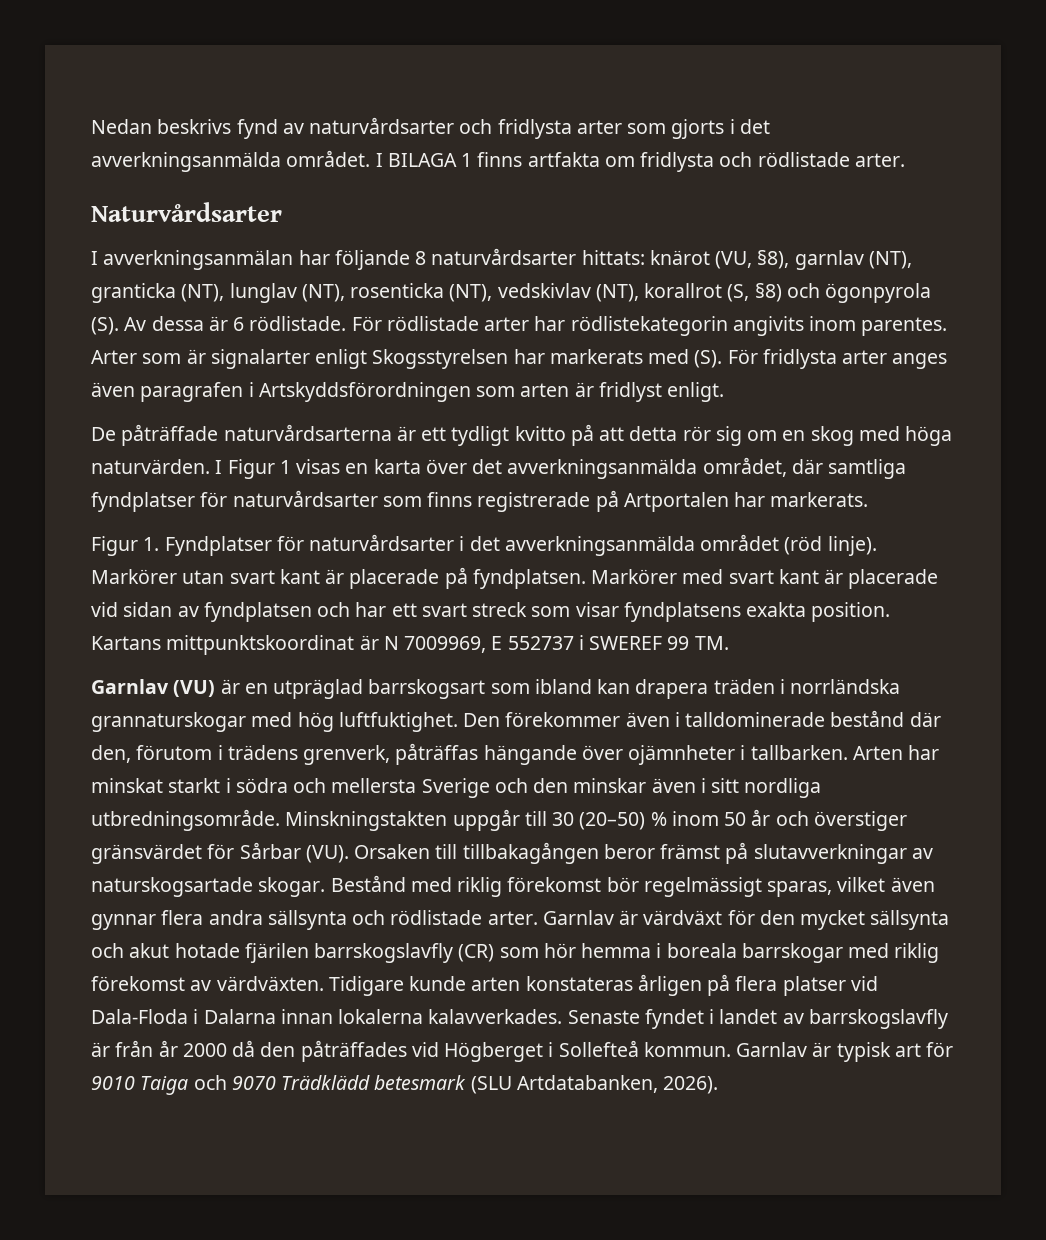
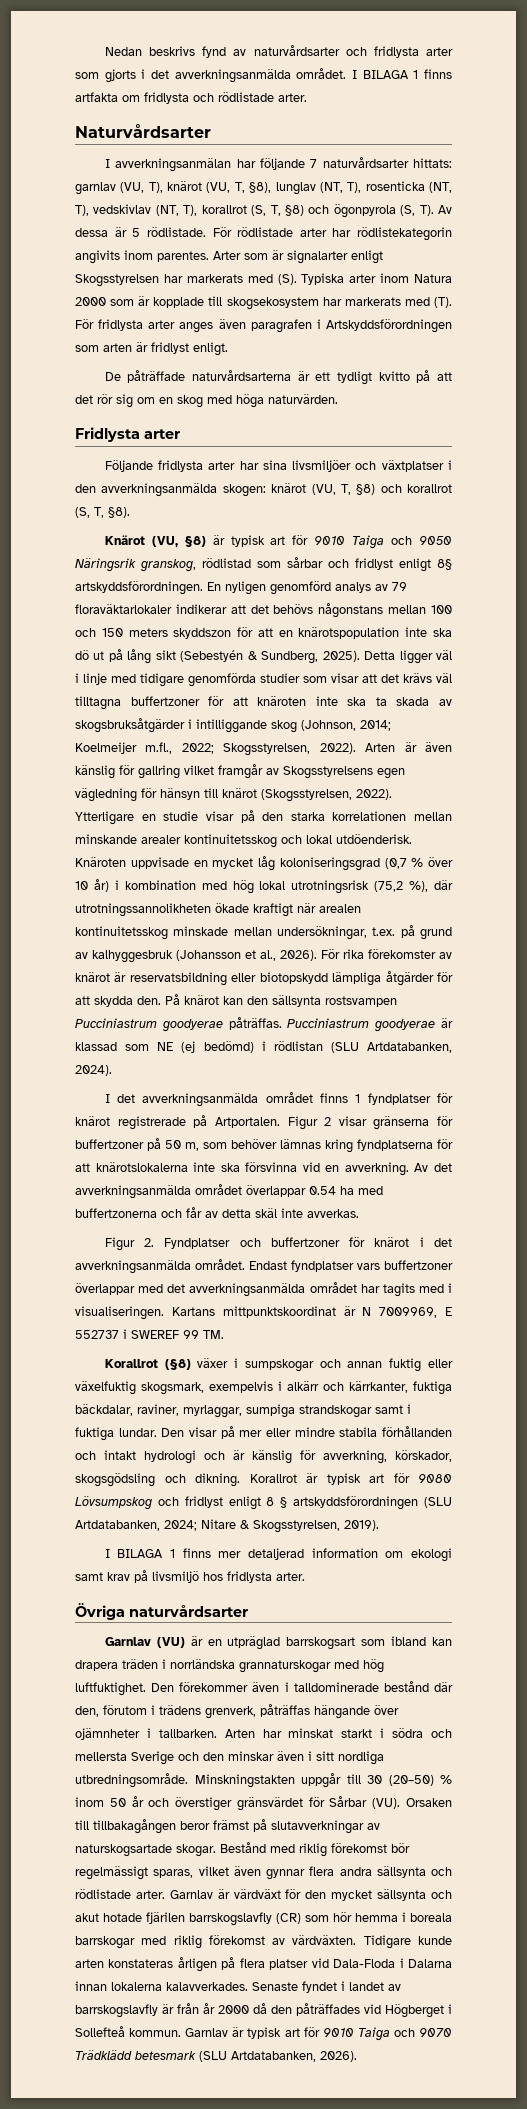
[415,251,427,265] 8 -> [310,159,318,168] 7
[649,250,912,270] [91,283,750,303] knärot (VU, §8), garnlav (NT), granticka (NT), lunglav (NT), rosenticka (NT), vedskivlav (NT), korallrot (S, -> [75,181,453,195] [75,204,281,216] garnlav (VU, T), knärot (VU, T, §8), lunglav (NT, T), rosenticka (NT, T), vedskivlav (NT, T), korallrot (S, T,
[91,317,119,335] (S). -> [400,205,434,216] (S, T).
[233,317,245,331] 6 -> [132,228,141,237] 5
(723, 359) none -> [301,273,452,285] [75,296,452,310] Typiska arter inom Natura 2000 som är kopplade till skogsekosystem har markerats med (T).
[629,426,678,441] detta -> [75,395,93,404] det
[215,457,907,479] [91,490,869,512] [91,534,877,556] [91,567,939,589] [91,602,891,622] I Figur 1 visas en karta över det avverkningsanmälda området, där samtliga fyndplatser för naturvårdsarter som finns registrerade på Artportalen har markerats. // Figur 1. Fyndplatser för naturvårdsarter i det avverkningsanmälda området (röd linje). Markörer utan svart kant är placerade på fyndplatsen. Markörer med svart kant är placerade vid sidan av fyndplatsen och har ett svart streck som visar fyndplatsens exakta position. -> [75,427,180,442] [104,460,452,472] [75,483,452,497] [75,507,130,518] [104,535,453,549] [75,557,452,572] [75,581,407,595] [75,603,452,618] [75,627,452,639] [75,649,452,664] [75,673,452,687] [75,696,452,710] [75,718,391,733] [75,742,452,756] [75,764,405,779] [75,788,392,802] [75,810,452,825] [75,834,412,848] [75,856,453,871] [75,879,453,894] [75,903,361,917] [75,925,452,940] [75,949,452,963] [75,971,453,986] [75,994,397,1007] [75,1017,454,1032] [75,1041,452,1053] [75,1065,112,1076] [104,1092,454,1107] [75,1115,453,1130] [75,1138,453,1153] [75,1162,452,1176] [75,1184,383,1199] [75,1207,359,1218] [104,1237,452,1251] [75,1259,453,1274] [75,1282,452,1297] [75,1306,164,1320] // Fridlysta arter // Följande fridlysta arter har sina livsmiljöer och växtplatser i den avverkningsanmälda skogen: knärot (VU, T, §8) och korallrot (S, T, §8). // Knärot (VU, §8) är typisk art för 9010 Taiga och 9050 Näringsrik granskog, rödlistad som sårbar och fridlyst enligt 8§ artskyddsförordningen. En nyligen genomförd analys av 79 floraväktarlokaler indikerar att det behövs någonstans mellan 100 och 150 meters skyddszon för att en knärotspopulation inte ska dö ut på lång sikt (Sebestyén & Sundberg, 2025). Detta ligger väl i linje med tidigare genomförda studier som visar att det krävs väl tilltagna buffertzoner för att knäroten inte ska ta skada av skogsbruksåtgärder i intilliggande skog (Johnson, 2014; Koelmeijer m.fl., 2022; Skogsstyrelsen, 2022). Arten är även känslig för gallring vilket framgår av Skogsstyrelsens egen vägledning för hänsyn till knärot (Skogsstyrelsen, 2022). Ytterligare en studie visar på den starka korrelationen mellan minskande arealer kontinuitetsskog och lokal utdöenderisk. Knäroten uppvisade en mycket låg koloniseringsgrad (0,7 % över 10 år) i kombination med hög lokal utrotningsrisk (75,2 %), där utrotningssannolikheten ökade kraftigt när arealen kontinuitetsskog minskade mellan undersökningar, t.ex. på grund av kalhyggesbruk (Johansson et al., 2026). För rika förekomster av knärot är reservatsbildning eller biotopskydd lämpliga åtgärder för att skydda den. På knärot kan den sällsynta rostsvampen Pucciniastrum goodyerae påträffas. Pucciniastrum goodyerae är klassad som NE (ej bedömd) i rödlistan (SLU Artdatabanken, 2024). // I det avverkningsanmälda området finns 1 fyndplatser för knärot registrerade på Artportalen. Figur 2 visar gränserna för buffertzoner på 50 m, som behöver lämnas kring fyndplatserna för att knärotslokalerna inte ska försvinna vid en avverkning. Av det avverkningsanmälda området överlappar 0.54 ha med buffertzonerna och får av detta skäl inte avverkas. // Figur 2. Fyndplatser och buffertzoner för knärot i det avverkningsanmälda området. Endast fyndplatser vars buffertzoner överlappar med det avverkningsanmälda området har tagits med i visualiseringen.
(729, 643) none -> [104,1358,453,1372] [75,1381,452,1395] [75,1404,411,1418] [75,1426,452,1441] [75,1450,452,1464] [75,1473,452,1487] [75,1496,452,1510] [75,1519,379,1533] [104,1548,452,1562] [75,1570,305,1583] [75,1603,248,1620] // Korallrot (§8) växer i sumpskogar och annan fuktig eller växelfuktig skogsmark, exempelvis i alkärr och kärrkanter, fuktiga bäckdalar, raviner, myrlaggar, sumpiga strandskogar samt i fuktiga lundar. Den visar på mer eller mindre stabila förhållanden och intakt hydrologi och är känslig för avverkning, körskador, skogsgödsling och dikning. Korallrot är typisk art för 9080 Lövsumpskog och fridlyst enligt 8 § artskyddsförordningen (SLU Artdatabanken, 2024; Nitare & Skogsstyrelsen, 2019). // I BILAGA 1 finns mer detaljerad information om ekologi samt krav på livsmiljö hos fridlysta arter. // Övriga naturvårdsarter

